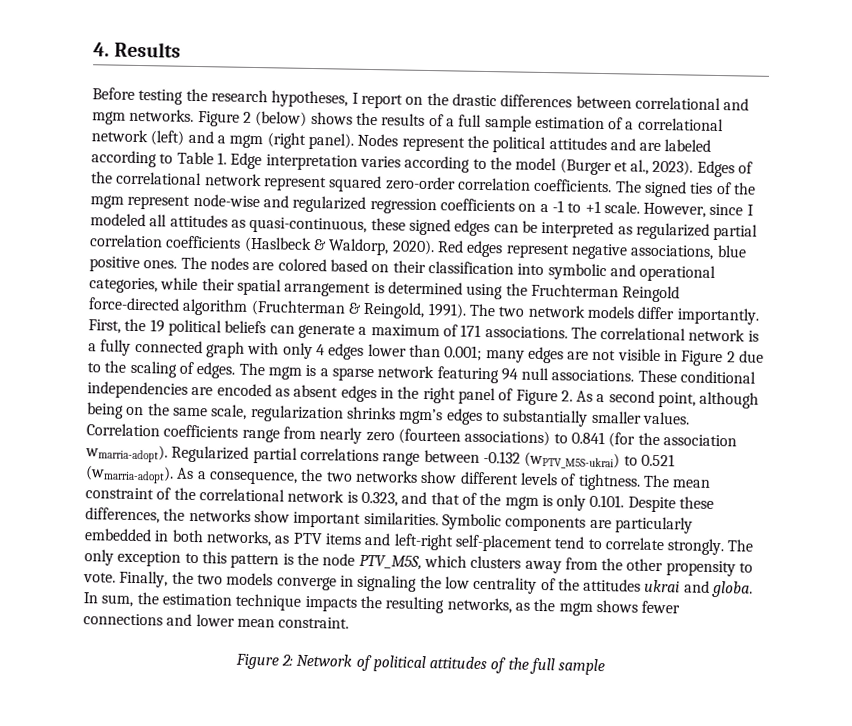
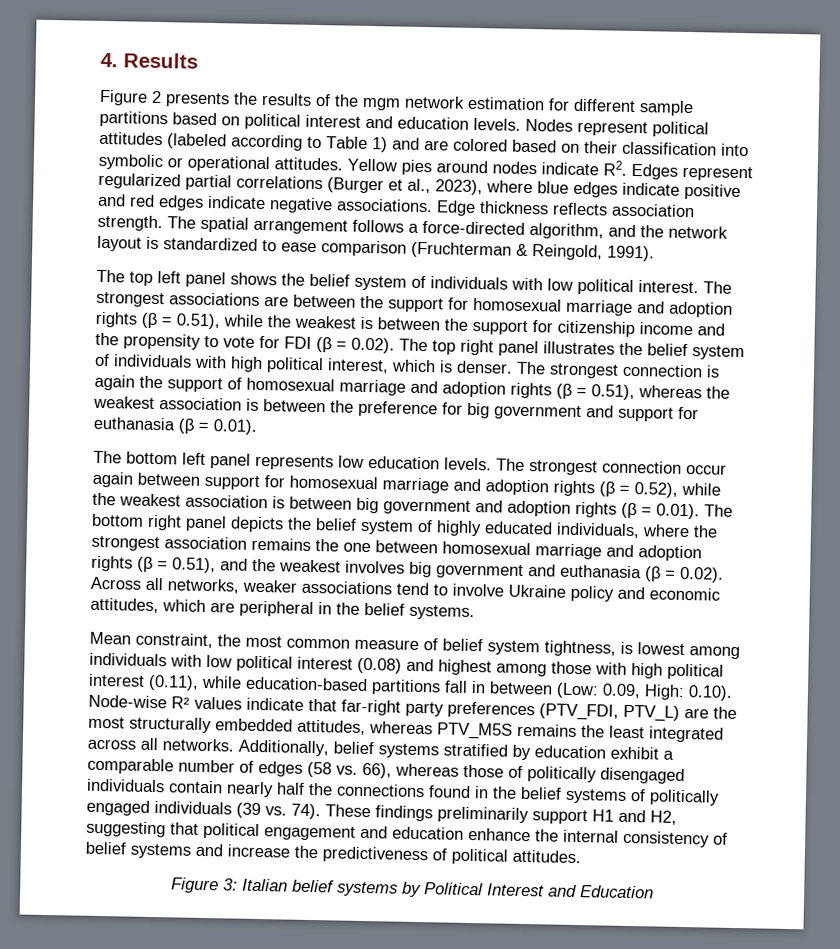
[92,87,750,111] [92,108,724,132] [91,129,354,150] Before testing the research hypotheses, I report on the drastic differences between correlational and mgm networks. Figure 2 (below) shows the results of a full sample estimation of a correlational network (left) and a mgm (right panel). -> [99,89,694,117] [99,110,521,131] Figure 2 presents the results of the mgm network estimation for different sample partitions based on political interest and education levels.
[466,135,712,154] [91,150,754,178] [91,171,756,198] [90,193,754,218] [90,213,759,241] [89,234,747,260] [89,256,249,273] the political attitudes and are labeled according to Table 1. Edge interpretation varies according to the model (Burger et al., 2023). Edges of the correlational network represent squared zero-order correlation coefficients. The signed ties of the mgm represent node-wise and regularized regression coefficients on a -1 to +1 scale. However, since I modeled all attitudes as quasi-continuous, these signed edges can be interpreted as regularized partial correlation coefficients (Haslbeck & Waldorp, 2020). Red edges represent negative associations, blue positive ones. The nodes -> [652,121,709,138] [99,131,420,153] political attitudes (labeled according to Table 1) and
[609,264,717,283] [89,277,681,303] [88,297,759,325] [88,318,759,342] [88,339,765,367] [87,360,757,384] [87,381,760,409] [86,402,690,427] [86,423,737,448] [85,444,675,470] [85,465,712,491] [85,487,715,513] [85,507,693,534] [84,528,754,556] [84,549,754,577] [83,570,754,598] [83,592,681,616] [83,613,350,629] [234,653,606,676] and operational categories, while their spatial arrangement is determined using the Fruchterman Reingold force-directed algorithm (Fruchterman & Reingold, 1991). The two network models differ importantly. First, the 19 political beliefs can generate a maximum of 171 associations. The correlational network is a fully connected graph with only 4 edges lower than 0.001; many edges are not visible in Figure 2 due to the scaling of edges. The mgm is a sparse network featuring 94 null associations. These conditional independencies are encoded as absent edges in the right panel of Figure 2. As a second point, although being on the same scale, regularization shrinks mgm’s edges to substantially smaller values. Correlation coefficients range from nearly zero (fourteen associations) to 0.841 (for the association wmarria-adopt). Regularized partial correlations range between -0.132 (wPTV_M5S-ukrai) to 0.521 (wmarria-adopt). As a consequence, the two networks show different levels of tightness. The mean constraint of the correlational network is 0.323, and that of the mgm is only 0.101. Despite these differences, the networks show important similarities. Symbolic components are particularly embedded in both networks, as PTV items and left-right self-placement tend to correlate strongly. The only exception to this pattern is the node PTV_M5S, which clusters away from the other propensity to vote. Finally, the two models converge in signaling the low centrality of the attitudes ukrai and globa. In sum, the estimation technique impacts the resulting networks, as the mgm shows fewer connections and lower mean constraint. // Figure 2: Network of political attitudes of the full sample -> [167,155,753,182] [98,172,741,200] [98,193,695,218] [97,214,728,240] [97,235,655,262] [96,269,732,295] [96,291,733,318] [95,311,725,338] [95,332,745,361] [94,353,720,379] [94,374,730,401] [93,395,699,422] [93,416,257,435] [93,450,727,476] [92,471,721,498] [92,492,733,520] [91,513,718,539] [91,535,702,562] [91,555,724,583] [90,576,720,602] [90,597,475,621] [89,631,740,660] [89,652,724,680] [88,673,733,701] [88,694,737,722] [88,716,724,743] [87,737,674,761] [87,757,685,785] [86,778,720,806] [86,799,677,825] [86,820,728,848] [85,841,581,865] [171,877,654,899] or operational attitudes. Yellow pies around nodes indicate R2. Edges represent regularized partial correlations (Burger et al., 2023), where blue edges indicate positive and red edges indicate negative associations. Edge thickness reflects association strength. The spatial arrangement follows a force-directed algorithm, and the network layout is standardized to ease comparison (Fruchterman & Reingold, 1991). // The top left panel shows the belief system of individuals with low political interest. The strongest associations are between the support for homosexual marriage and adoption rights (β = 0.51), while the weakest is between the support for citizenship income and the propensity to vote for FDI (β = 0.02). The top right panel illustrates the belief system of individuals with high political interest, which is denser. The strongest connection is again the support of homosexual marriage and adoption rights (β = 0.51), whereas the weakest association is between the preference for big government and support for euthanasia (β = 0.01). // The bottom left panel represents low education levels. The strongest connection occur again between support for homosexual marriage and adoption rights (β = 0.52), while the weakest association is between big government and adoption rights (β = 0.01). The bottom right panel depicts the belief system of highly educated individuals, where the strongest association remains the one between homosexual marriage and adoption rights (β = 0.51), and the weakest involves big government and euthanasia (β = 0.02). Across all networks, weaker associations tend to involve Ukraine policy and economic attitudes, which are peripheral in the belief systems. // Mean constraint, the most common measure of belief system tightness, is lowest among individuals with low political interest (0.08) and highest among those with high political interest (0.11), while education-based partitions fall in between (Low: 0.09, High: 0.10). Node-wise R² values indicate that far-right party preferences (PTV_FDI, PTV_L) are the most structurally embedded attitudes, whereas PTV_M5S remains the least integrated across all networks. Additionally, belief systems stratified by education exhibit a comparable number of edges (58 vs. 66), whereas those of politically disengaged individuals contain nearly half the connections found in the belief systems of politically engaged individuals (39 vs. 74). These findings preliminarily support H1 and H2, suggesting that political engagement and education enhance the internal consistency of belief systems and increase the predictiveness of political attitudes. // Figure 3: Italian belief systems by Political Interest and Education

